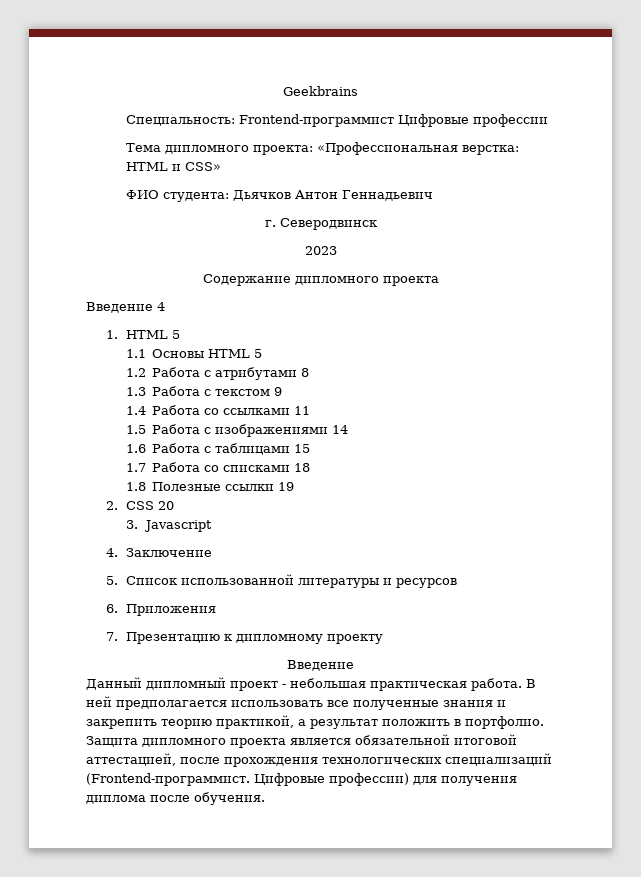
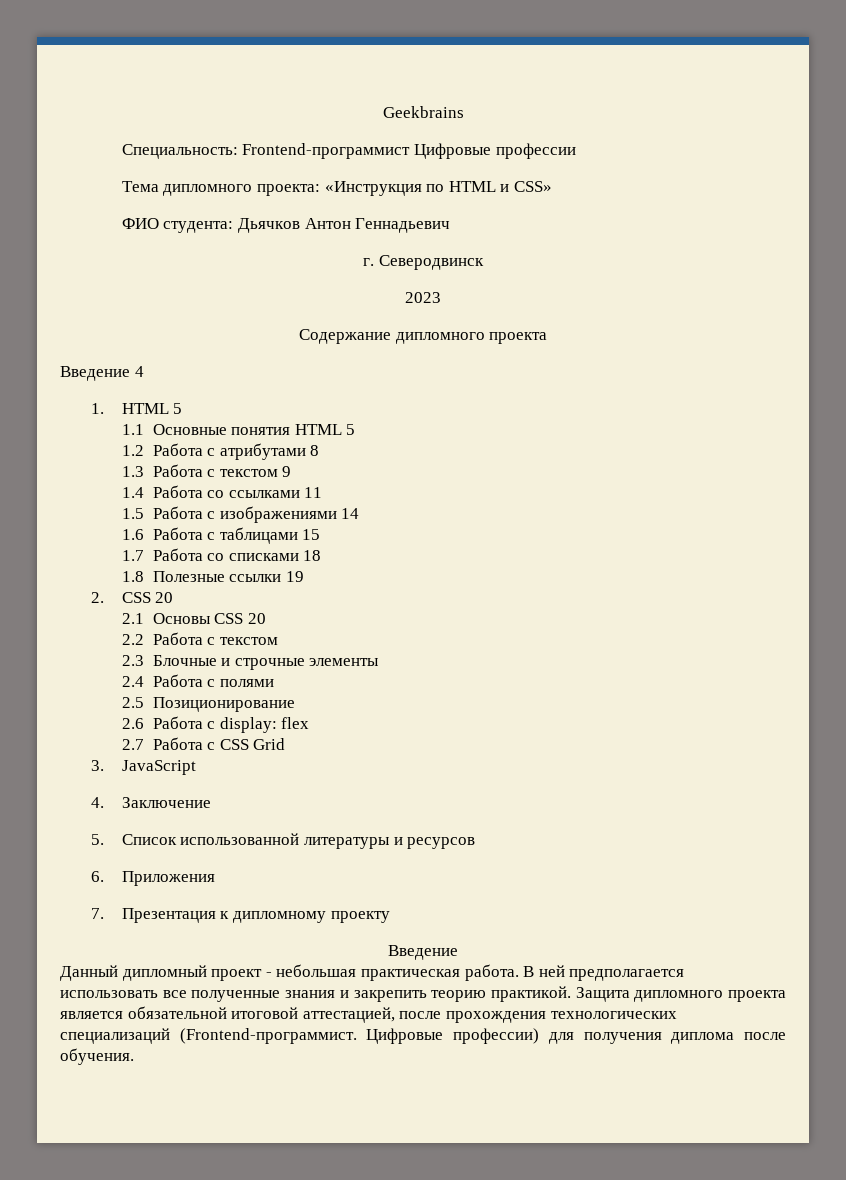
[316,142,519,155] «Профессиональная верстка: -> [324,181,445,196] «Инструкция по
[152,349,205,358] Основы -> [152,424,291,435] Основные понятия
[125,520,212,532] 3. Javascript -> [121,613,266,624] [121,632,278,645] [121,655,380,670] [121,674,274,687] [121,697,295,712] [121,716,310,733] [121,737,286,750] [90,760,196,775] 2.1 Основы CSS 20 // 2.2 Работа с текстом // 2.3 Блочные и строчные элементы // 2.4 Работа с полями // 2.5 Позиционирование // 2.6 Работа с display: flex // 2.7 Работа с CSS Grid // 3. JavaScript
[125,632,220,644] Презентацию -> [121,908,216,923] Презентация
[216,715,544,729] практикой, а результат положить в портфолио. -> [490,986,571,1002] практикой.

